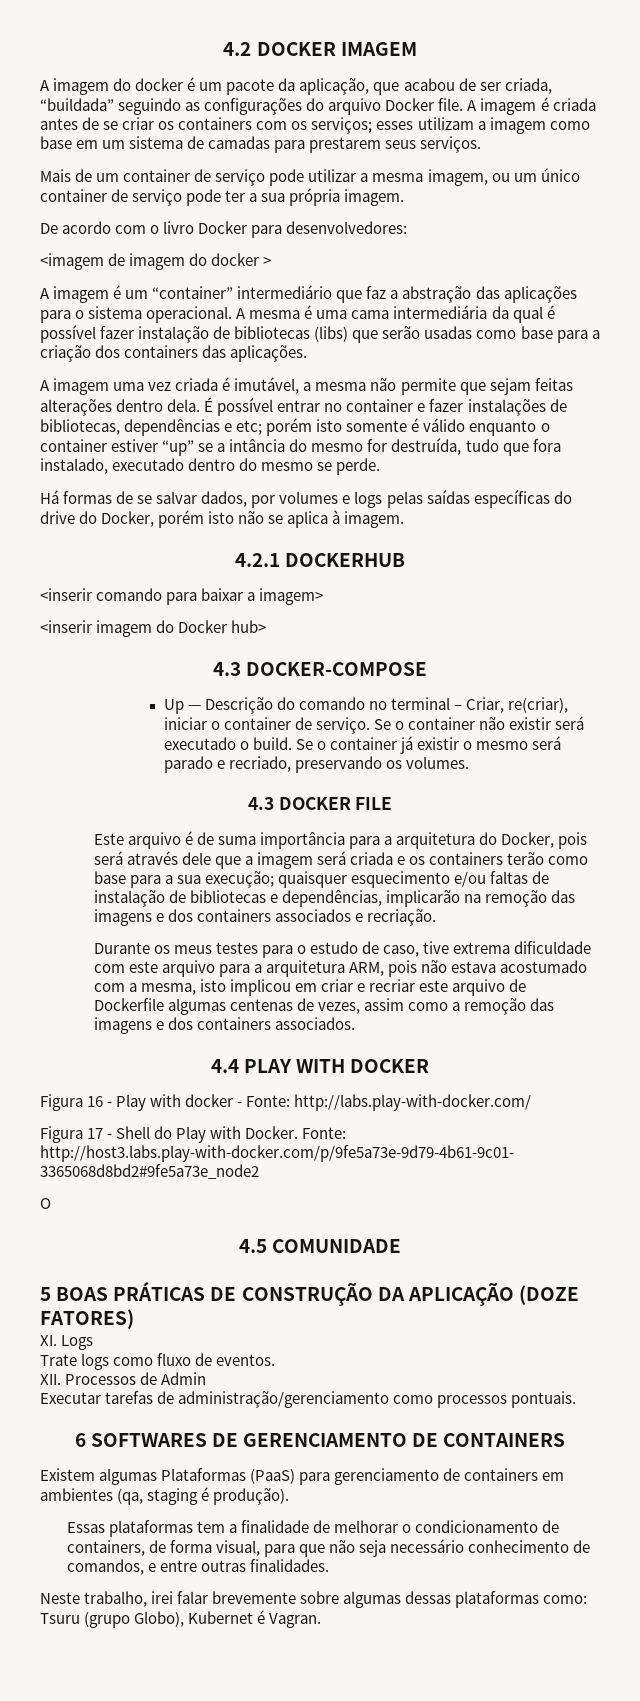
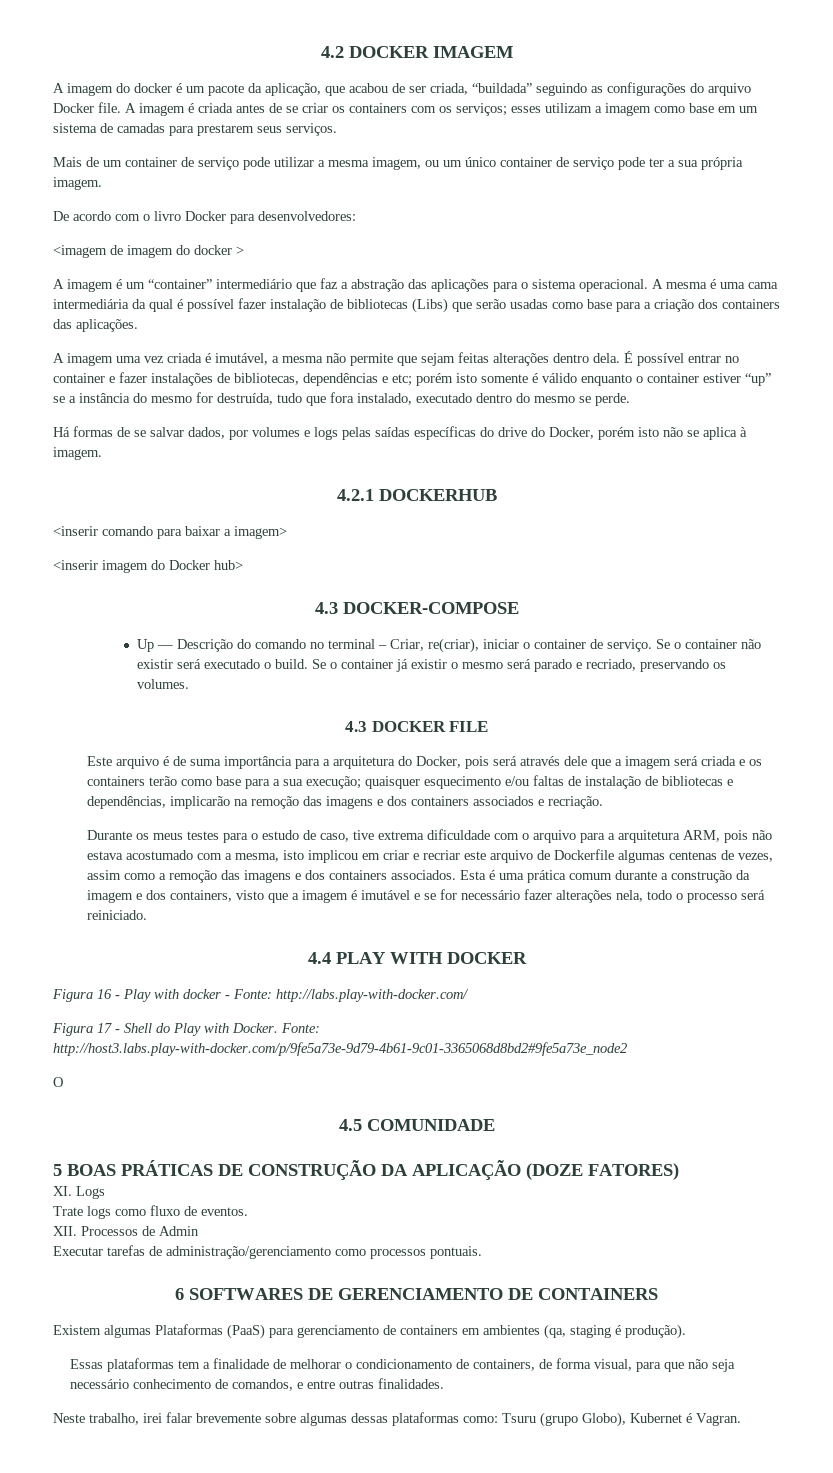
[314,326,349,342] (libs) -> [412,298,448,313] (Libs)
[229,439,286,452] intância -> [79,393,130,403] instância
[128,961,158,973] este -> [522,833,530,840] o
(355, 1023) none -> [460,870,751,883] [87,889,766,903] [87,910,148,920] Esta é uma prática comum durante a construção da imagem e dos containers, visto que a imagem é imutável e se for necessário fazer alterações nela, todo o processo será reiniciado.

